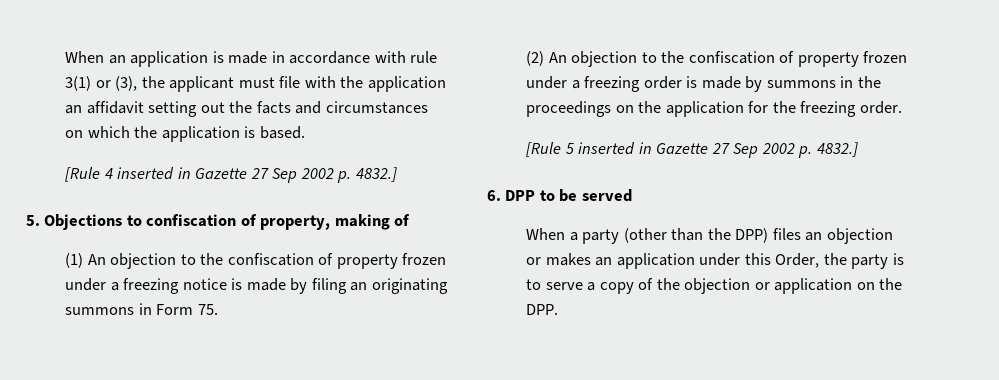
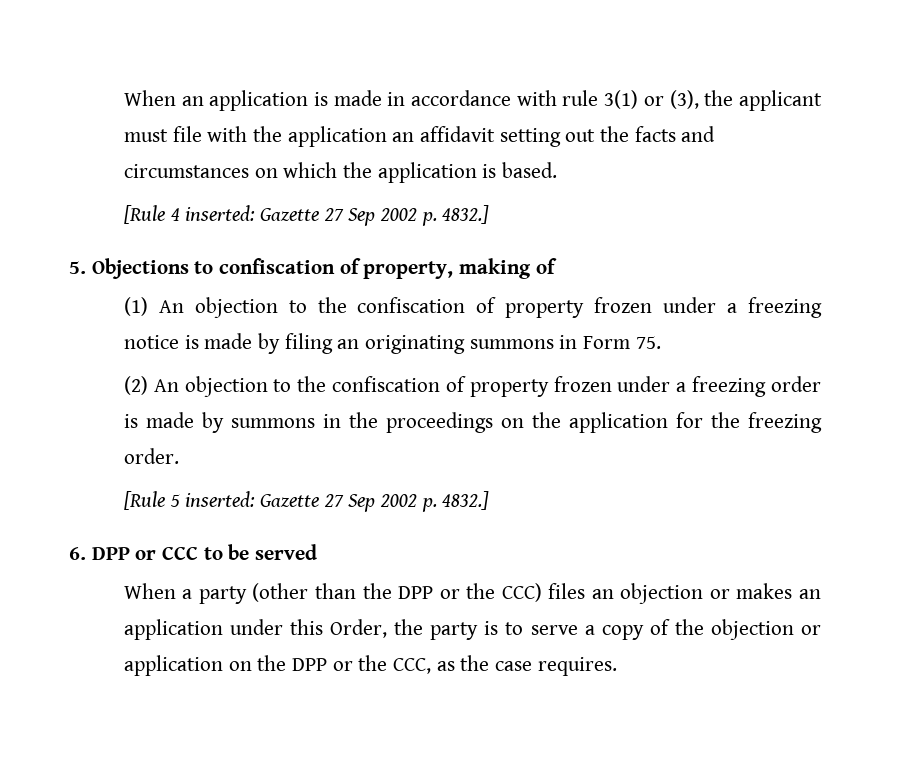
[117,167,191,180] inserted in -> [185,205,256,221] inserted:
[578,142,652,155] inserted in -> [185,491,256,507] inserted:
(536, 195) none -> [135,547,199,560] or CCC
[735,228,769,243] DPP) -> [398,583,542,602] DPP or the CCC)
[526,304,559,315] DPP. -> [291,655,617,676] DPP or the CCC, as the case requires.

